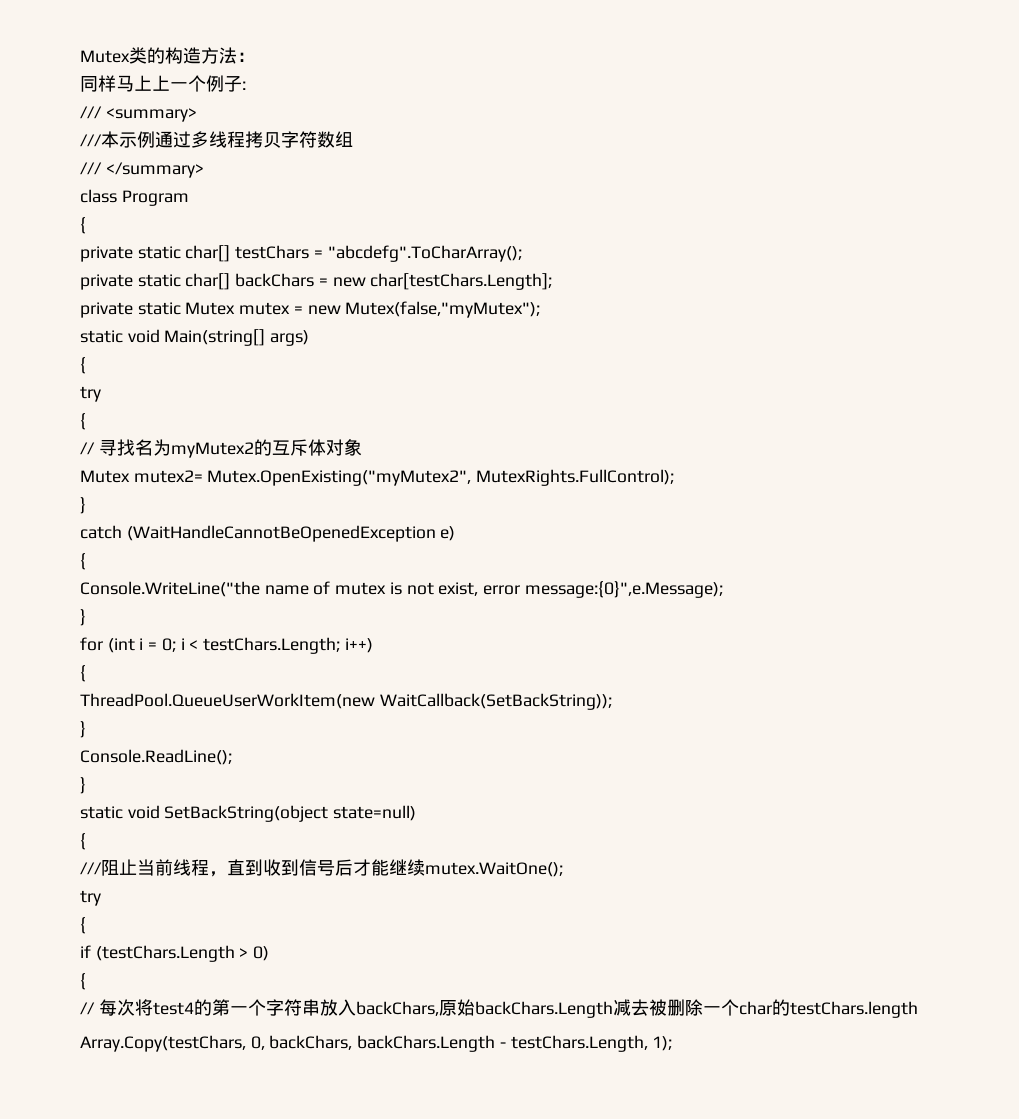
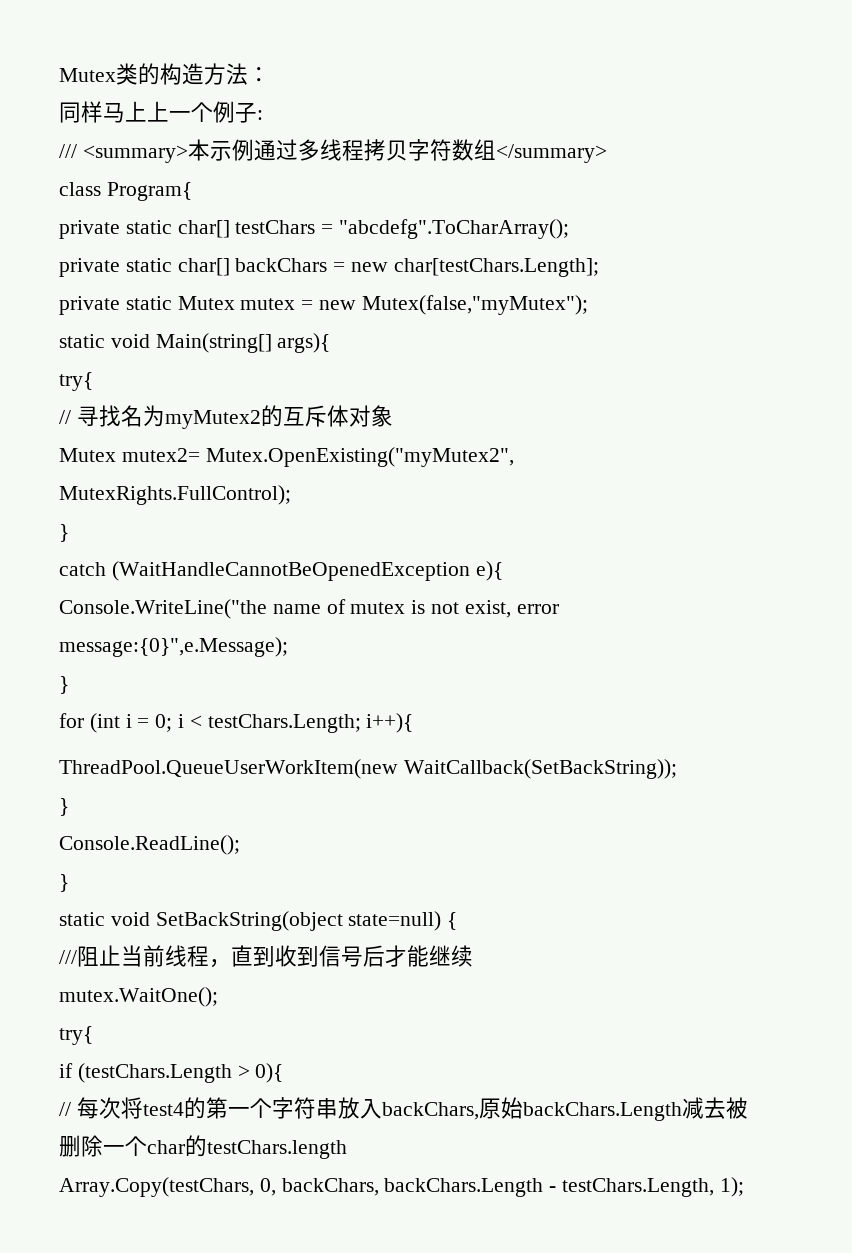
[80,134,102,147] // /// -> (188, 154) none
[80,162,102,175] // /// -> (496, 149) none
[121,190,189,206] [80,217,86,234] Program // { -> [106,182,192,201] Program{
[270,330,310,346] [80,357,86,374] [80,386,101,402] [80,413,86,430] args) // { // try // { -> [277,333,331,353] [59,372,93,391] args){ // try{
[440,526,456,541] [80,553,86,570] e) // { -> [475,561,503,581] e){
[344,638,373,653] [80,665,86,682] i++) // { -> [366,713,414,733] i++){
(417, 813) // -> (442, 921) none
(425, 867) none -> (473, 956) //
[80,890,101,906] [80,917,86,934] try // { -> [59,1026,93,1045] try{
[253,946,270,961] [80,973,86,990] 0) // { -> [255,1063,284,1083] 0){

